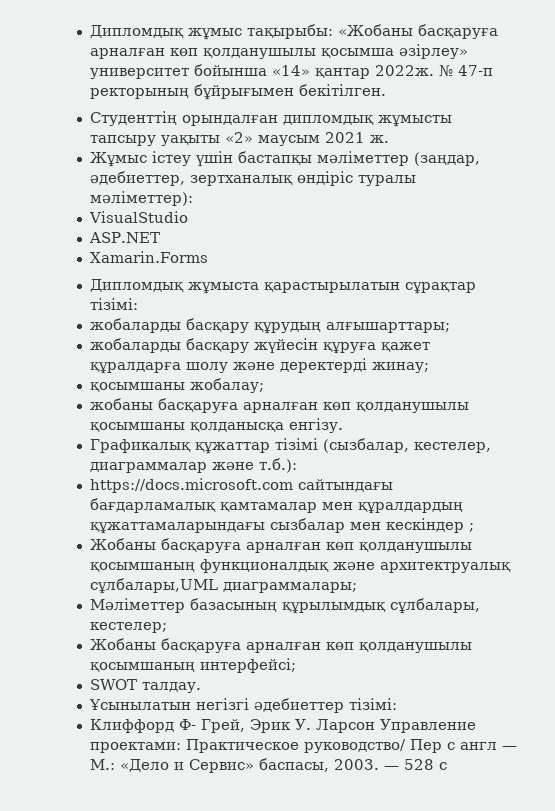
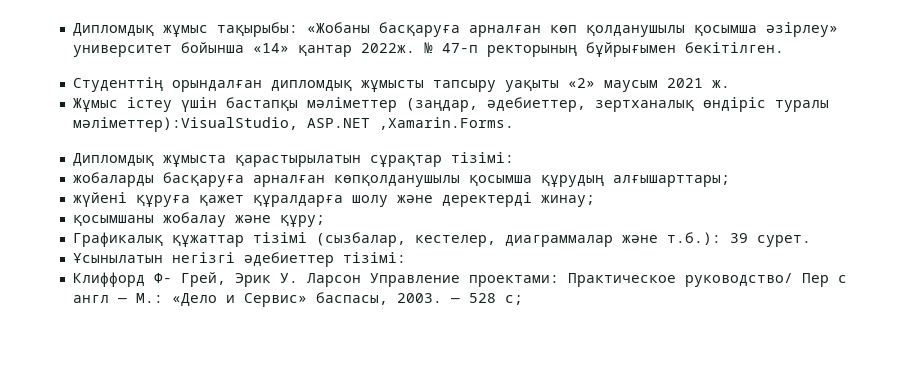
[89,191,193,206] [88,211,188,223] мәліметтер): // VisualStudio // -> [72,117,298,132] мәліметтер):VisualStudio,
[89,251,208,263] // Xamarin.Forms -> [378,117,514,130] ,Xamarin.Forms.
[185,318,249,333] басқару -> [162,172,532,187] басқаруға арналған көпқолданушылы қосымша
[89,338,318,354] жобаларды басқару жүйесін -> [72,192,127,207] жүйені
[189,378,264,393] [89,398,469,413] [89,418,343,433] жобалау; // жобаны басқаруға арналған көп қолданушылы қосымшаны қолданысқа енгізу. -> [162,212,325,227] жобалау және құру;
[89,478,393,493] [89,498,463,514] [89,518,474,534] [89,538,472,553] [89,559,511,573] [89,578,357,594] [89,598,480,614] [89,622,167,633] [89,638,472,653] [89,658,296,673] [89,679,201,693] // https://docs.microsoft.com сайтындағы бағдарламалық қамтамалар мен құралдардың құжаттамаларындағы сызбалар мен кескіндер ; // Жобаны басқаруға арналған көп қолданушылы қосымшаның функционалдық және архитектруалық сұлбалары,UML диаграммалары; // Мәліметтер базасының құрылымдық сұлбалары, кестелер; // Жобаны басқаруға арналған көп қолданушылы қосымшаның интерфейсі; // SWOT талдау. -> [729,233,811,247] 39 сурет.
[438,762,447,770] с -> [504,295,523,305] с;

